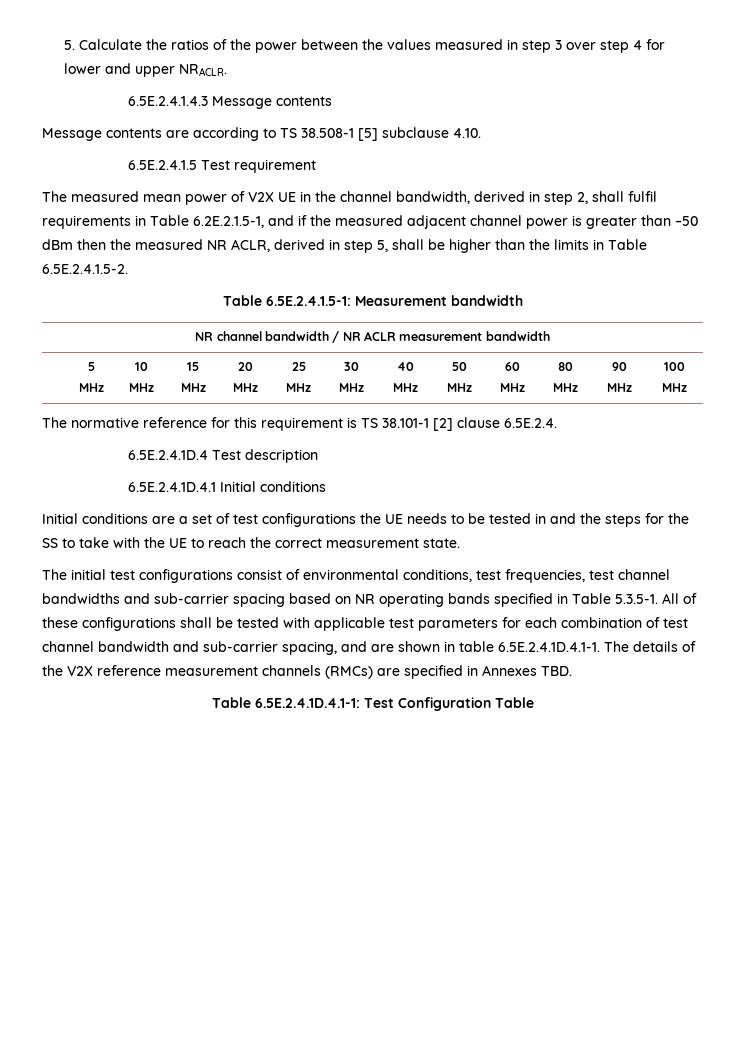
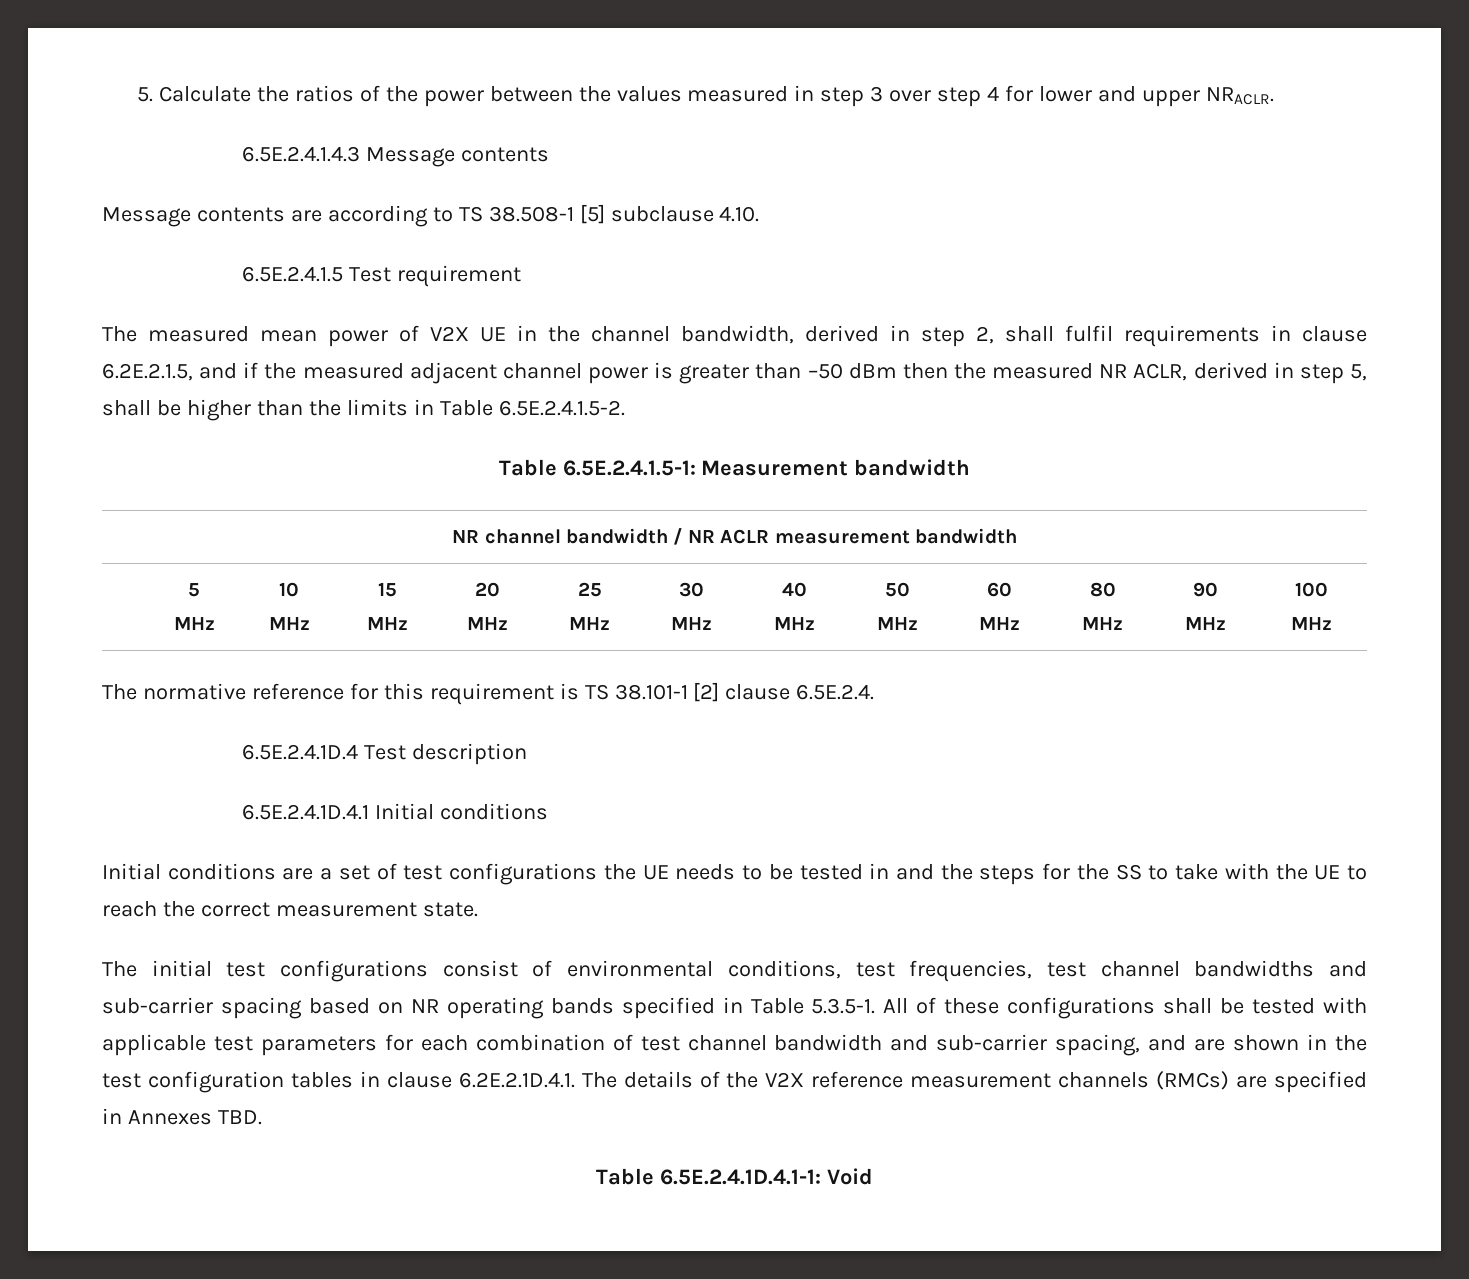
[150,215,264,228] Table 6.2E.2.1.5-1, -> [1302,326,1367,342] [102,363,193,381] clause 6.2E.2.1.5,
[459,641,600,652] table 6.5E.2.4.1D.4.1-1. -> [1335,1035,1368,1051] [102,1071,575,1093] the test configuration tables in clause 6.2E.2.1D.4.1.
[363,697,534,711] Test Configuration Table -> [826,1168,873,1185] Void

